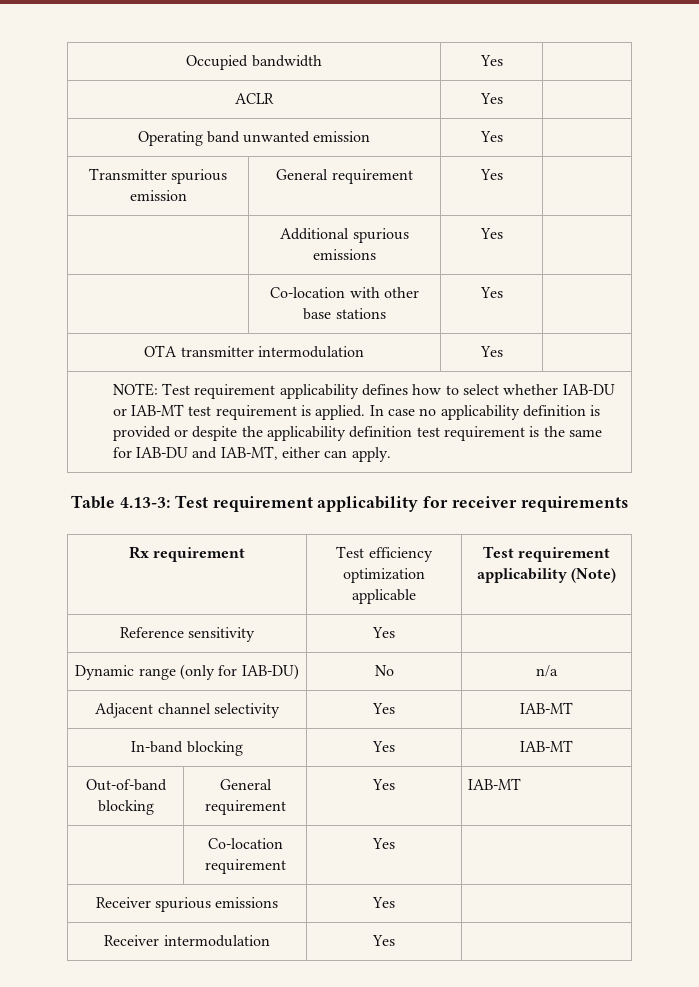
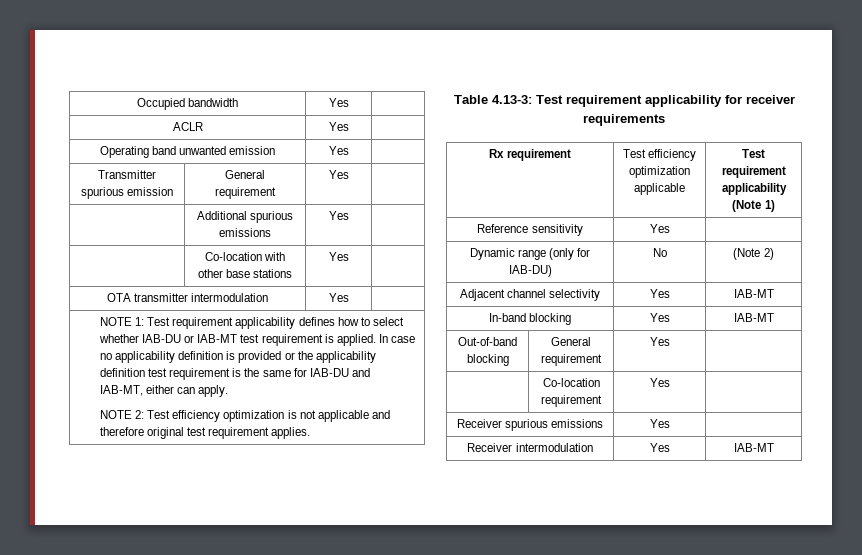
[112,383,158,396] NOTE: -> [100,317,145,326] NOTE 1:
[192,426,238,441] despite -> (295, 356) none
(391, 454) none -> [100,410,390,422] [100,427,311,439] // NOTE 2: Test efficiency optimization is not applicable and therefore original test requirement applies.
[571,568,617,583] (Note) -> [732,200,775,212] (Note 1)
[536,665,558,677] n/a -> [733,248,774,260] (Note 2)
[468,778,522,790] IAB-MT -> (670, 341) none
(395, 940) none -> [733,443,774,452] IAB-MT

